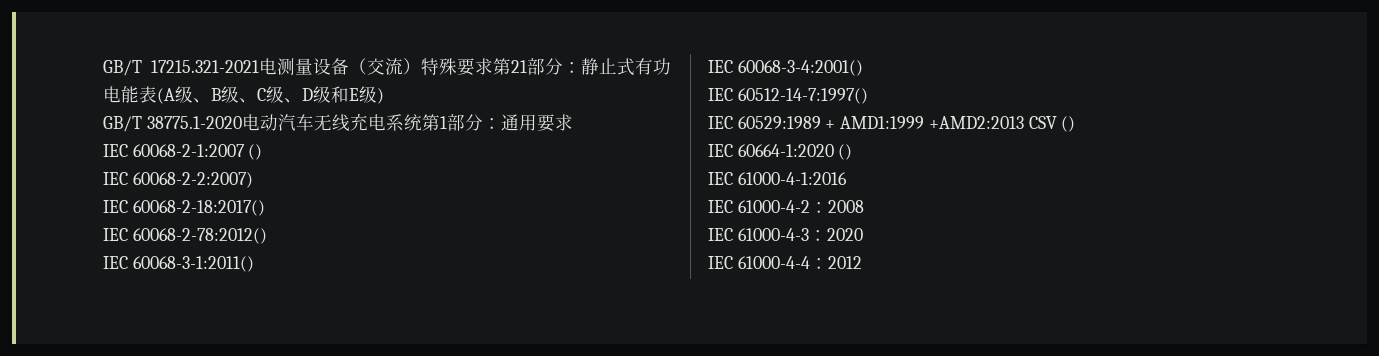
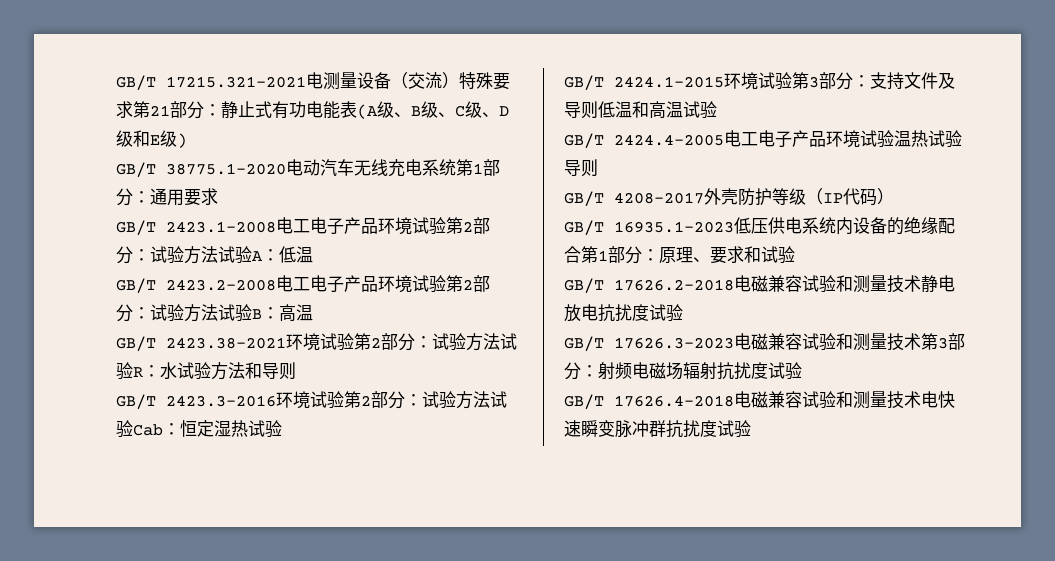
[103,144,263,160] [103,172,253,188] [103,200,265,216] [103,228,267,244] [103,256,254,272] [708,60,863,76] [708,88,868,104] [708,116,1076,132] [708,144,853,160] [708,172,847,185] [708,200,864,213] [708,228,863,241] [708,256,862,269] IEC 60068-2-1:2007 () // IEC 60068-2-2:2007) // IEC 60068-2-18:2017() // IEC 60068-2-78:2012() // IEC 60068-3-1:2011() // IEC 60068-3-4:2001() // IEC 60512-14-7:1997() // IEC 60529:1989 + AMD1:1999 +AMD2:2013 CSV () // IEC 60664-1:2020 () // IEC 61000-4-1:2016 // IEC 61000-4-2：2008 // IEC 61000-4-3：2020 // IEC 61000-4-4：2012 -> [116,217,490,235] [116,246,313,264] [116,275,490,293] [116,304,313,322] [116,333,517,351] [116,362,296,380] [116,391,507,409] [116,420,282,438] [564,72,955,90] [564,101,717,119] [564,130,962,148] [564,159,598,177] [564,188,894,206] [564,217,955,235] [564,246,795,264] [564,275,955,293] [564,304,683,322] [564,333,965,351] [564,362,802,380] [564,391,955,409] [564,420,751,438] GB/T 2423.1-2008电工电子产品环境试验第2部分：试验方法试验A：低温 // GB/T 2423.2-2008电工电子产品环境试验第2部分：试验方法试验B：高温 // GB/T 2423.38-2021环境试验第2部分：试验方法试验R：水试验方法和导则 // GB/T 2423.3-2016环境试验第2部分：试验方法试验Cab：恒定湿热试验 // GB/T 2424.1-2015环境试验第3部分：支持文件及导则低温和高温试验 // GB/T 2424.4-2005电工电子产品环境试验温热试验导则 // GB/T 4208-2017外壳防护等级（IP代码） // GB/T 16935.1-2023低压供电系统内设备的绝缘配合第1部分：原理、要求和试验 // GB/T 17626.2-2018电磁兼容试验和测量技术静电放电抗扰度试验 // GB/T 17626.3-2023电磁兼容试验和测量技术第3部分：射频电磁场辐射抗扰度试验 // GB/T 17626.4-2018电磁兼容试验和测量技术电快速瞬变脉冲群抗扰度试验

